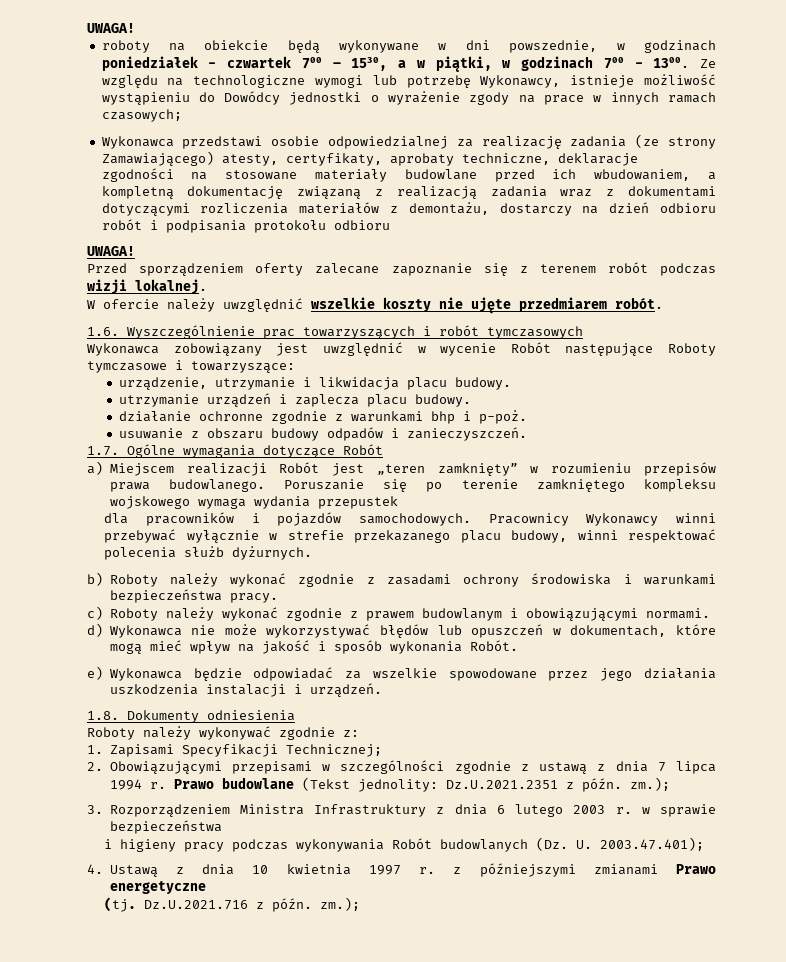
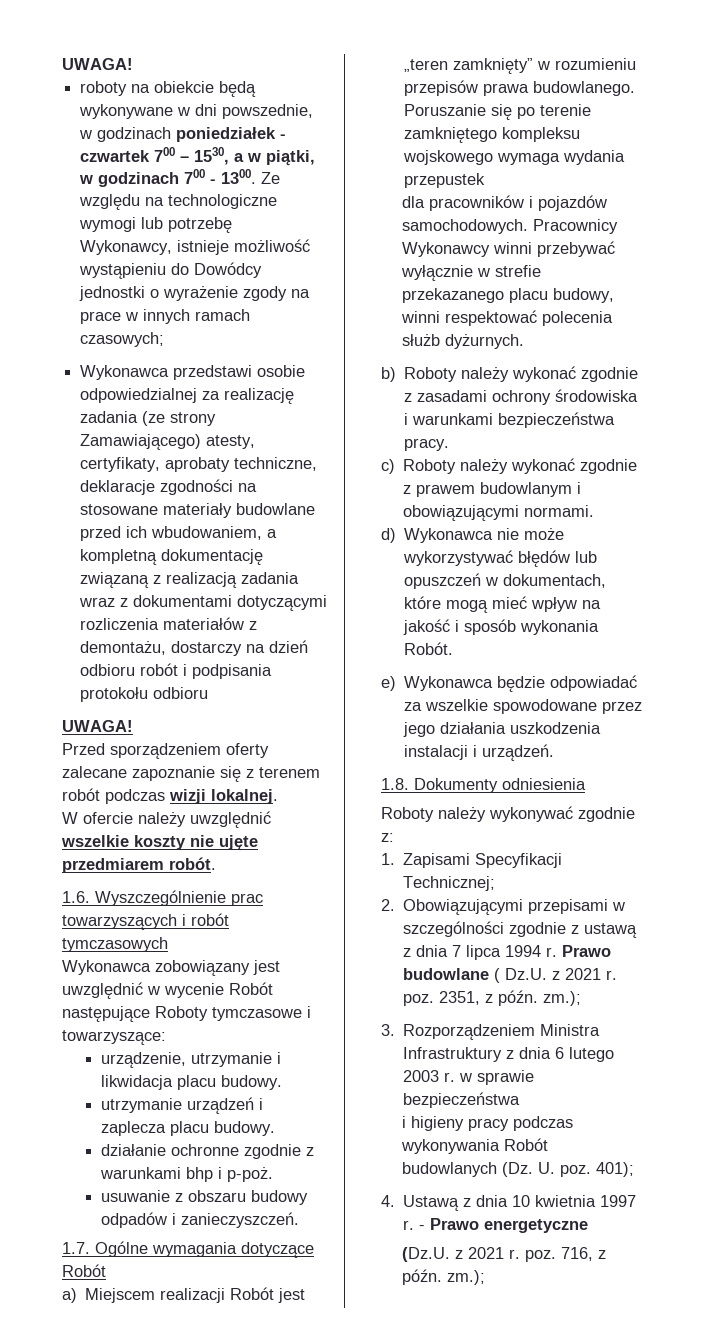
[301,777,558,792] (Tekst jednolity: Dz.U.2021.2351 -> [494,968,618,983] [403,991,481,1006] ( Dz.U. z 2021 r. poz. 2351,
[600,837,705,851] 2003.47.401); -> [559,1162,634,1177] poz. 401);
[453,863,658,877] z późniejszymi zmianami -> [419,1225,426,1230] -
[104,897,249,912] (tj. Dz.U.2021.716 -> [401,1247,593,1262] (Dz.U. z 2021 r. poz. 716,

